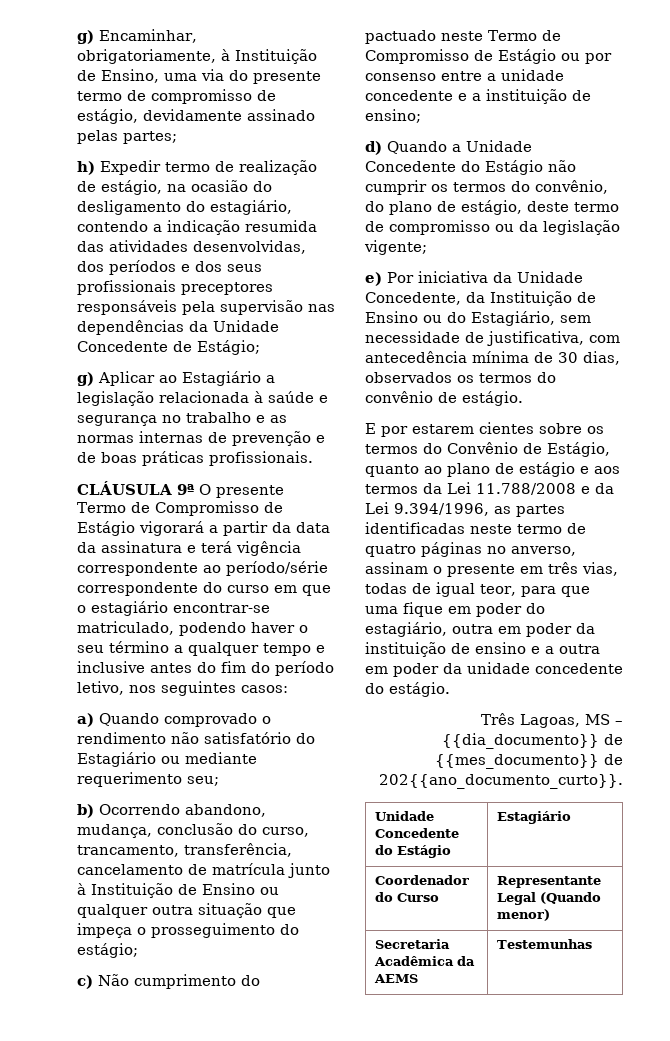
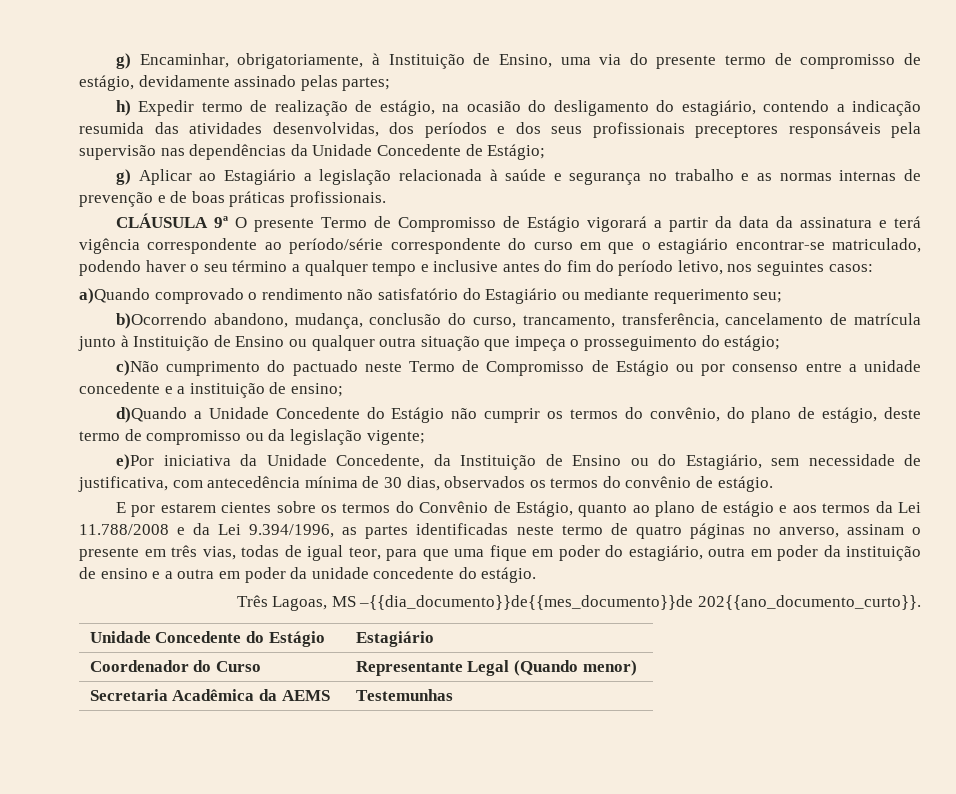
[77,713,159,727] a) Quando -> [79,288,150,304] a)Quando
[77,804,180,818] b) Ocorrendo -> [116,313,208,329] b)Ocorrendo
[77,974,129,989] c) Não -> [116,360,160,376] c)Não
[365,141,447,155] d) Quando -> [116,407,188,423] d)Quando
[365,272,414,286] e) Por -> [116,454,155,470] e)Por
[615,721,623,725] [442,733,623,749] [435,754,623,769] – {{dia_documento}} de {{mes_documento}} de -> [359,595,694,610] –{{dia_documento}}de{{mes_documento}}de

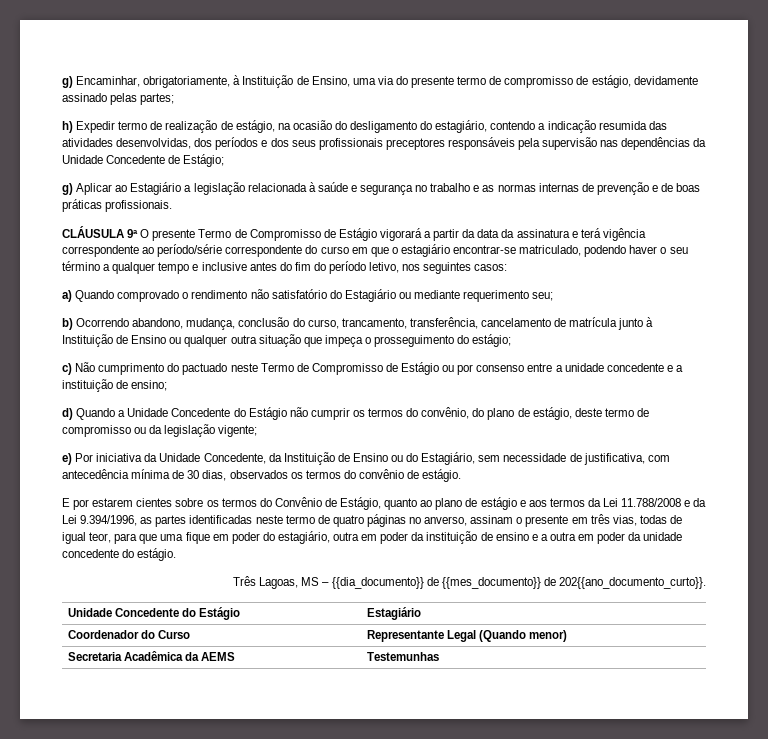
[79,288,150,304] a)Quando -> [62,290,115,302] a) Quando
[116,313,208,329] b)Ocorrendo -> [62,318,130,330] b) Ocorrendo
[116,360,160,376] c)Não -> [62,362,96,375] c) Não
[116,407,188,423] d)Quando -> [62,408,116,420] d) Quando
[116,454,155,470] e)Por -> [62,453,94,465] e) Por
[359,595,694,610] –{{dia_documento}}de{{mes_documento}}de -> [322,577,556,589] – {{dia_documento}} de {{mes_documento}} de

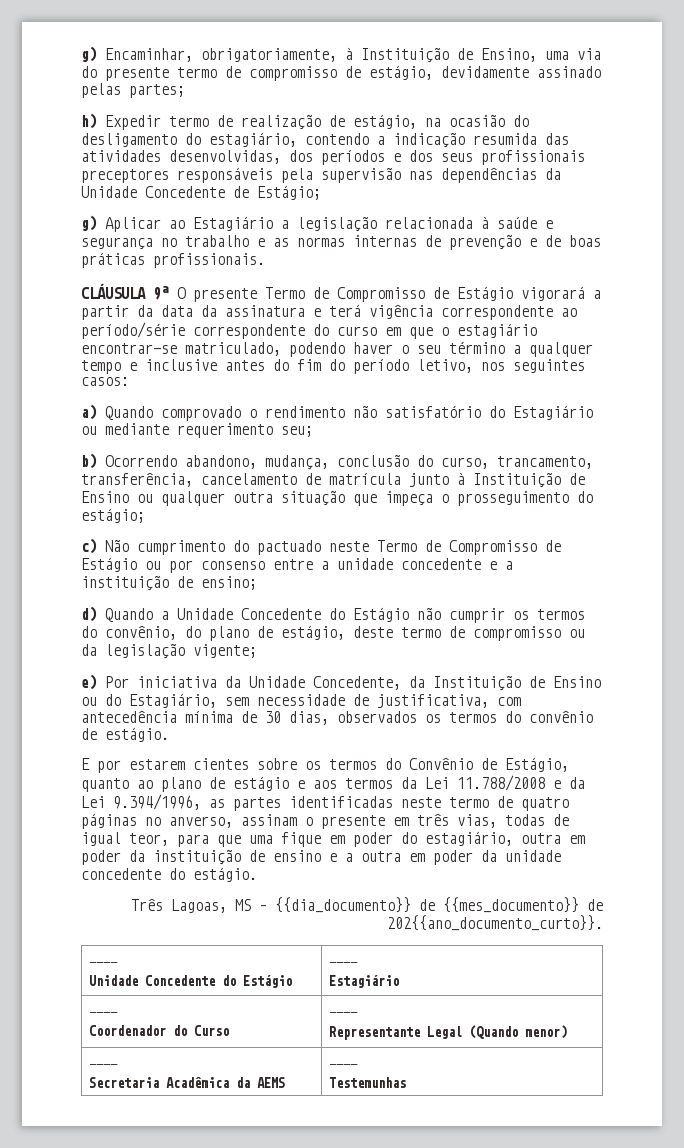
(706, 583) none -> [89,962,119,963] ____ //
(240, 613) none -> [329,962,359,963] ____ //
(421, 613) none -> [89,1012,119,1013] ____ //
(190, 634) none -> [329,1012,359,1013] ____ //
(567, 636) none -> [89,1064,119,1065] ____ //
(235, 656) none -> [329,1064,359,1065] ____ //

